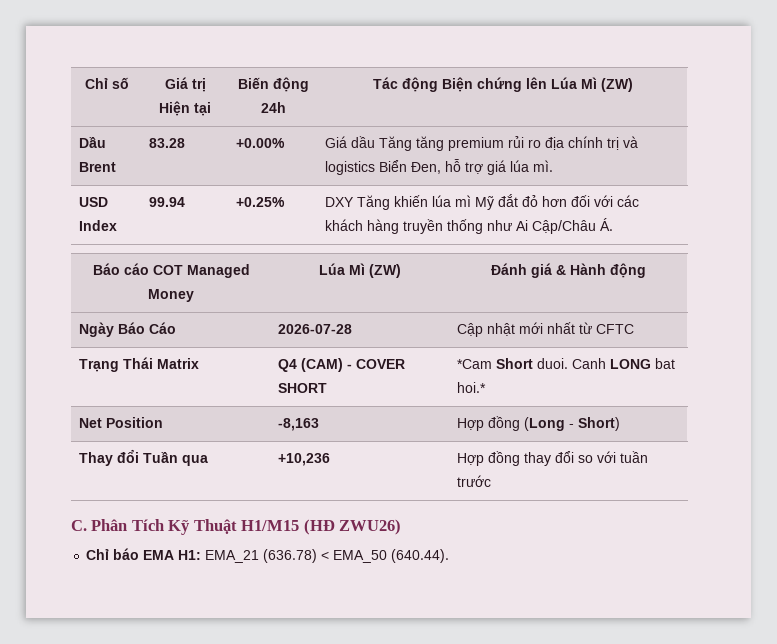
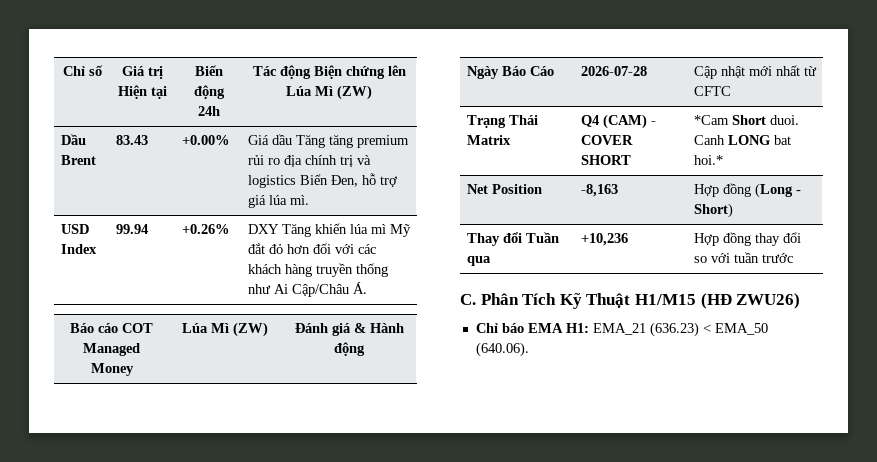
[148,138,185,148] 83.28 -> [115,135,148,145] 83.43
[235,197,285,207] +0.25% -> [181,224,230,234] +0.26%
[263,549,318,563] (636.78) -> [649,322,699,337] (636.23)
[391,549,450,563] (640.44). -> [475,342,529,357] (640.06).

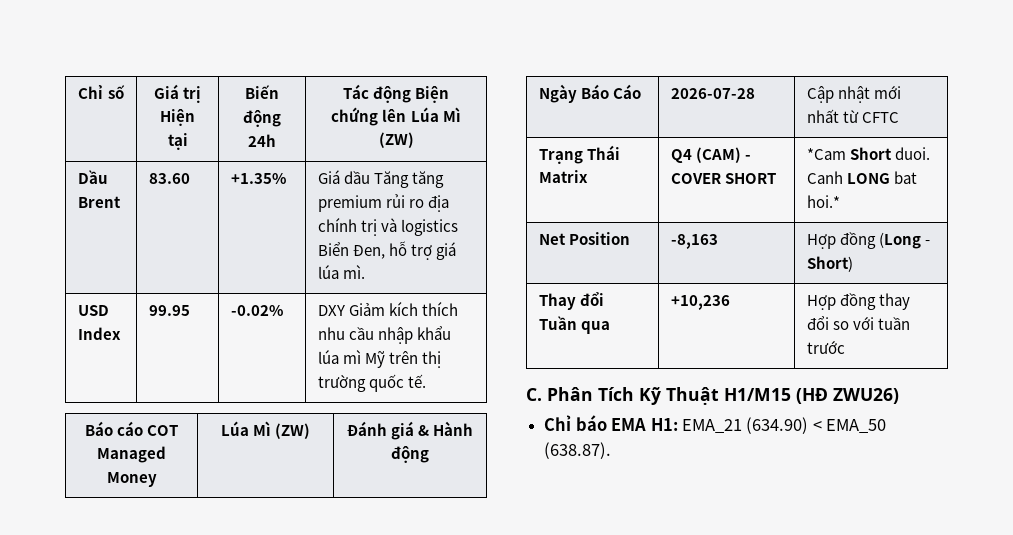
[115,135,148,145] [181,135,230,145] 83.43 | +0.00% -> [149,173,191,184] [231,173,287,184] 83.60 | +1.35%
[115,224,148,234] [181,224,230,234] 99.94 | +0.26% -> [149,305,191,316] [231,305,284,316] 99.95 | -0.02%
[281,223,411,237] [247,243,376,254] [247,263,388,277] [247,282,367,297] Tăng khiến lúa mì Mỹ đắt đỏ hơn đối với các khách hàng truyền thống như Ai Cập/Châu Á. -> [349,302,459,316] [318,326,452,344] [318,350,442,368] [318,374,427,392] Giảm kích thích nhu cầu nhập khẩu lúa mì Mỹ trên thị trường quốc tế.
[649,322,699,337] (636.23) -> [746,417,809,434] (634.90)
[475,342,529,357] (640.06). -> [544,442,612,459] (638.87).

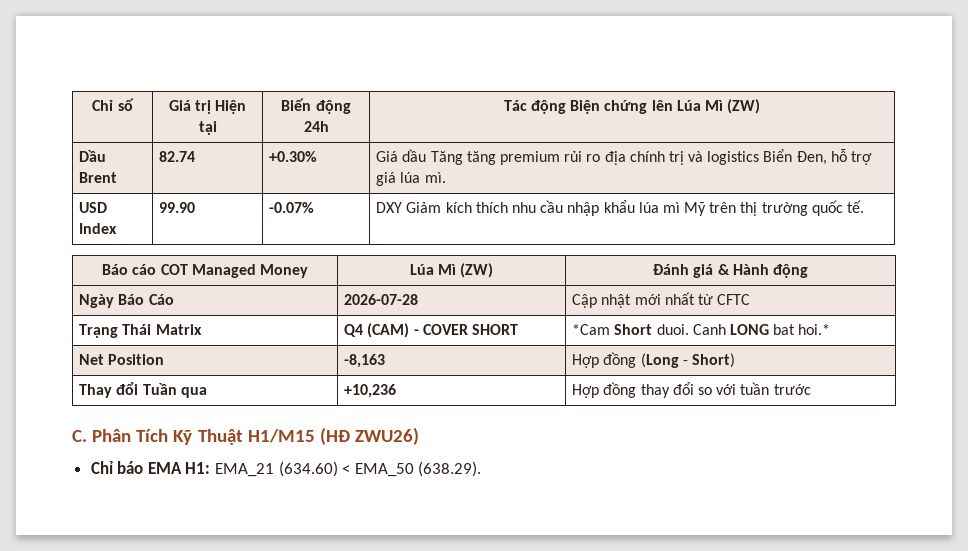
[149,173,191,184] [231,173,287,184] 83.60 | +1.35% -> [159,151,196,162] [269,151,318,162] 82.74 | +0.30%
[149,305,191,316] [231,305,284,316] 99.95 | -0.02% -> [159,202,196,213] [269,202,315,213] 99.90 | -0.07%
[746,417,809,434] (634.90) -> [278,461,338,477] (634.60)
[544,442,612,459] (638.87). -> [418,461,482,477] (638.29).

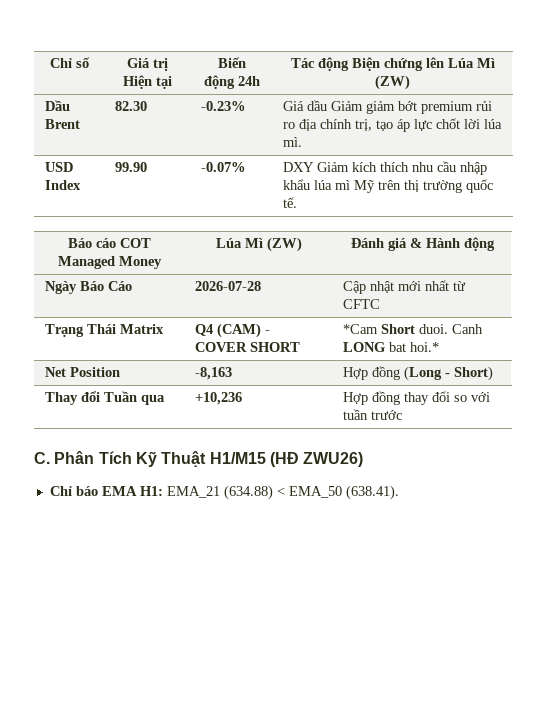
[159,151,196,162] [269,151,318,162] 82.74 | +0.30% -> [115,101,148,111] [201,101,247,111] 82.30 | -0.23%
[430,151,496,165] Tăng tăng -> [331,101,418,114] Giảm giảm bớt
[668,149,872,165] [376,172,397,186] trị và logistics Biển Đen, hỗ trợ giá -> [355,118,481,132] trị, tạo áp lực chốt lời
[278,461,338,477] (634.60) -> [223,485,273,500] (634.88)
[418,461,482,477] (638.29). -> [345,485,399,500] (638.41).

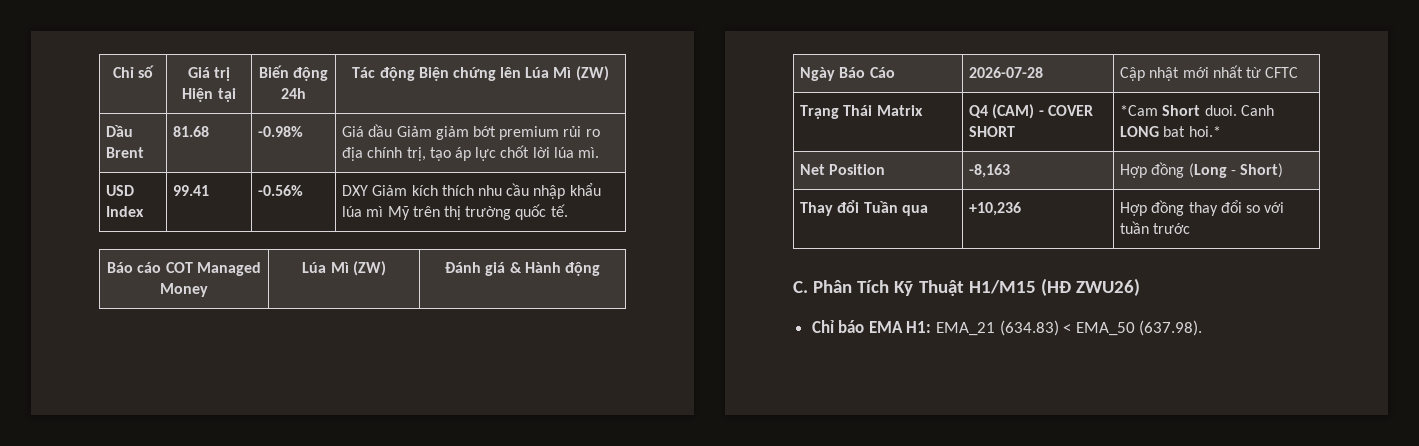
[115,101,148,111] [201,101,247,111] 82.30 | -0.23% -> [173,126,210,137] [258,126,304,137] 81.68 | -0.98%
[115,162,148,172] [201,162,247,172] 99.90 | -0.07% -> [173,185,210,196] [258,185,304,196] 99.41 | -0.56%
[223,485,273,500] (634.88) -> [999,320,1059,336] (634.83)
[345,485,399,500] (638.41). -> [1139,320,1203,336] (637.98).

